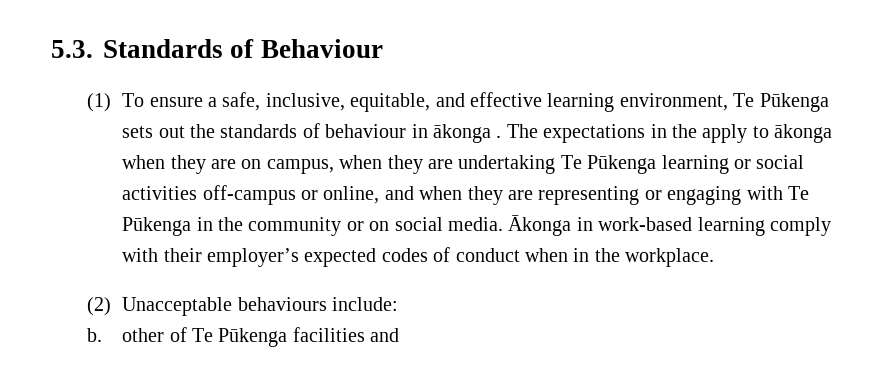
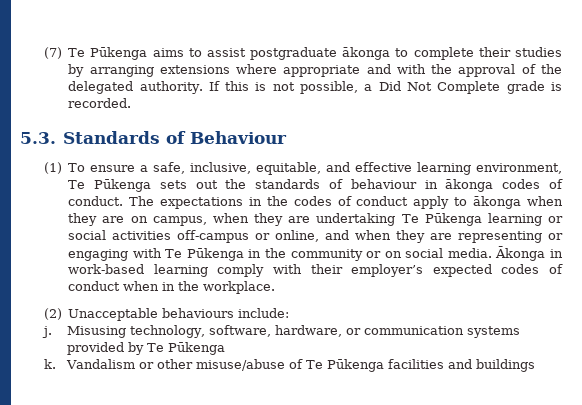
(51, 49) none -> [43,47,562,60] [68,64,562,77] [68,81,562,94] [68,98,132,108] (7) Te Pūkenga aims to assist postgraduate ākonga to complete their studies by arranging extensions where appropriate and with the approval of the delegated authority. If this is not possible, a Did Not Complete grade is recorded. //
[496,135,502,138] . -> [502,179,563,189] [68,196,124,206] codes of conduct.
(697, 131) none -> [293,196,409,206] codes of conduct
[86,328,165,342] b. other -> [41,325,521,338] [67,342,226,355] [43,359,286,371] j. Misusing technology, software, hardware, or communication systems provided by Te Pūkenga // k. Vandalism or other misuse/abuse
(400, 335) none -> [476,359,536,372] buildings

